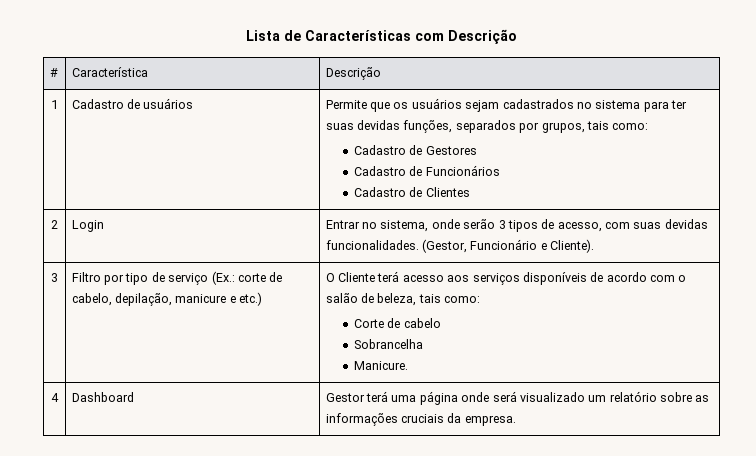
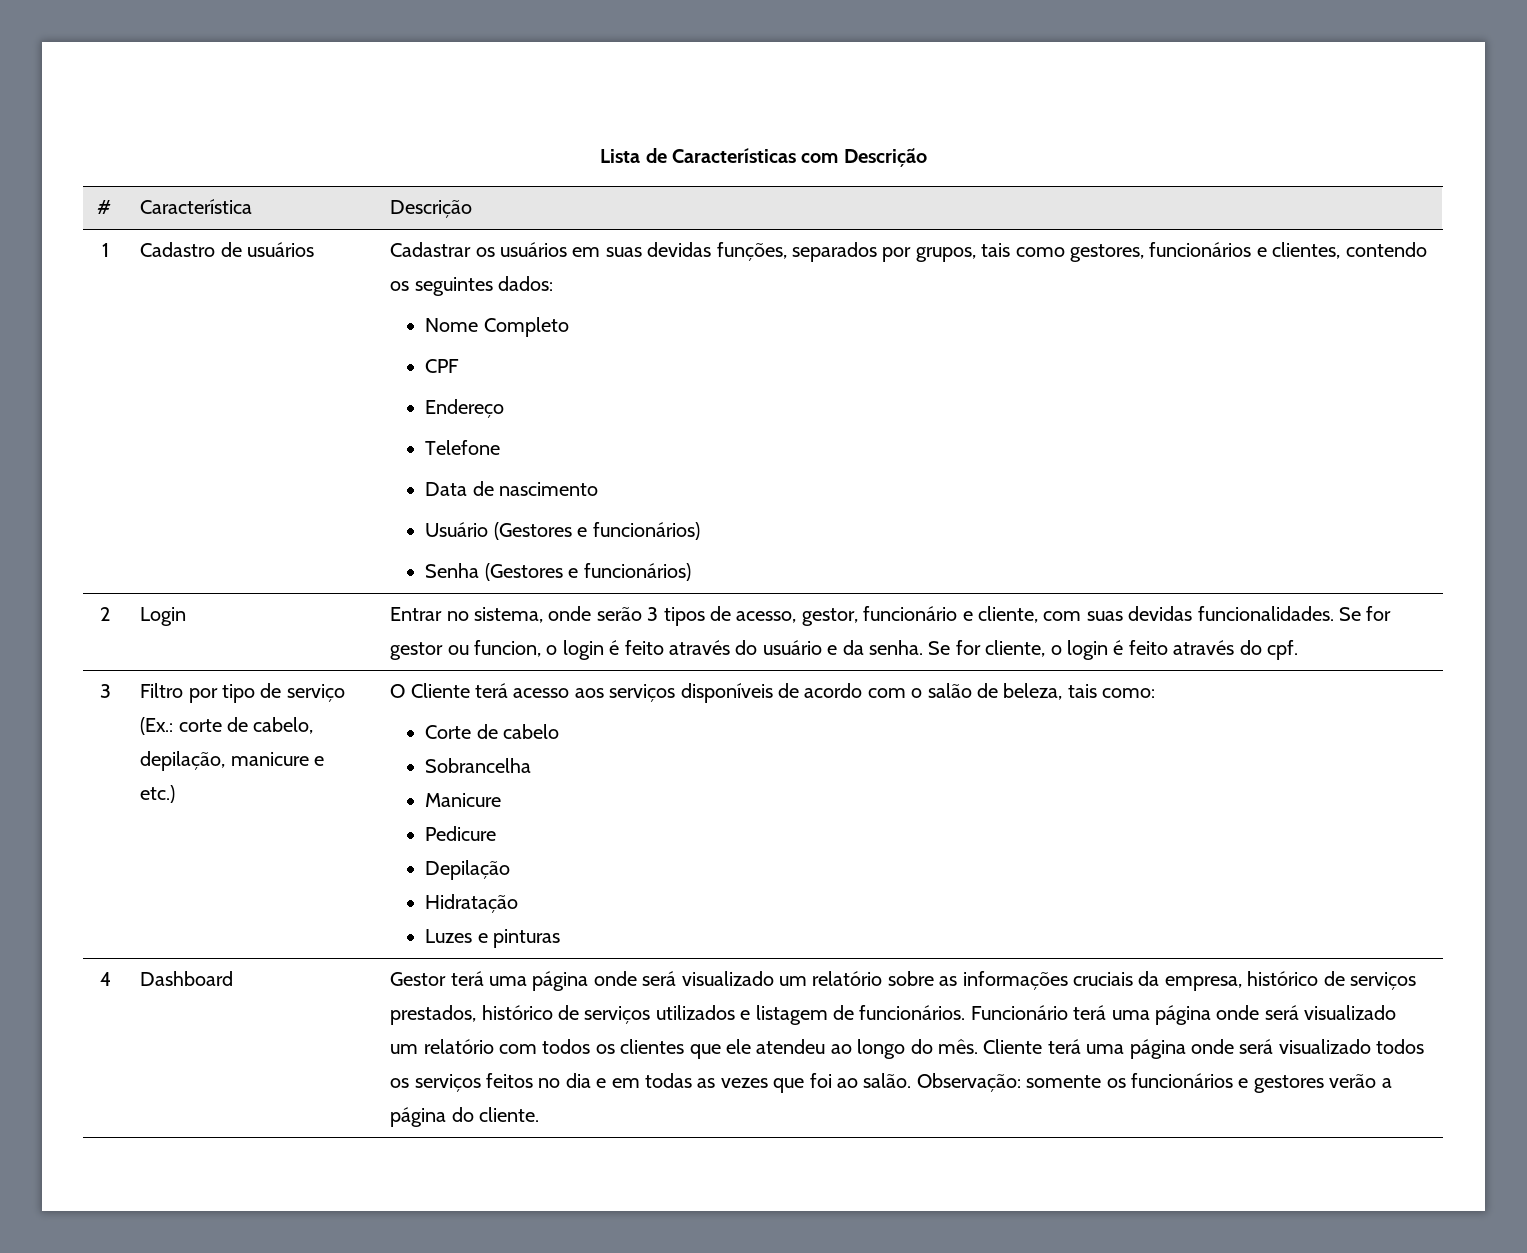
[325,98,688,112] Permite que os usuários sejam cadastrados no sistema para ter -> [390,242,601,257] Cadastrar os usuários em
[612,123,649,130] [354,145,477,155] [354,165,500,176] [354,187,470,197] como: // Cadastro de Gestores // Cadastro de Funcionários // Cadastro de Clientes -> [1015,242,1427,262] [390,276,554,296] [425,317,569,337] [425,359,460,373] [425,399,505,418] [425,440,501,455] [425,481,599,496] [425,522,700,540] [425,563,691,581] como gestores, funcionários e clientes, contendo os seguintes dados: // Nome Completo // CPF // Endereço // Telefone // Data de nascimento // Usuário (Gestores e funcionários) // Senha (Gestores e funcionários)
[605,219,708,229] [325,239,595,253] com suas devidas funcionalidades. (Gestor, Funcionário e Cliente). -> [801,606,1392,626] [390,640,1299,660] gestor, funcionário e cliente, com suas devidas funcionalidades. Se for gestor ou funcion, o login é feito através do usuário e da senha. Se for cliente, o login é feito através do cpf.
[354,361,409,370] Manicure. -> [425,793,502,807] [425,826,497,841] [425,860,511,880] [425,894,519,913] [425,929,561,948] Manicure // Pedicure // Depilação // Hidratação // Luzes e pinturas
[464,415,516,426] empresa. -> [1164,971,1417,991] [390,1005,1397,1025] [390,1039,1425,1059] [390,1073,1392,1093] [390,1107,540,1127] empresa, histórico de serviços prestados, histórico de serviços utilizados e listagem de funcionários. Funcionário terá uma página onde será visualizado um relatório com todos os clientes que ele atendeu ao longo do mês. Cliente terá uma página onde será visualizado todos os serviços feitos no dia e em todas as vezes que foi ao salão. Observação: somente os funcionários e gestores verão a página do cliente.

